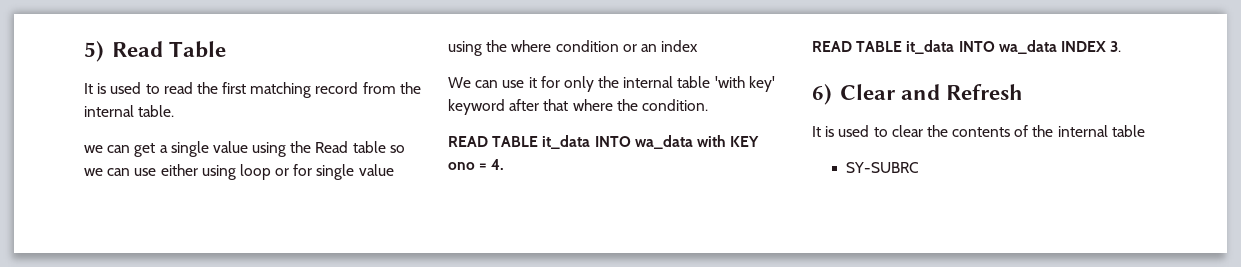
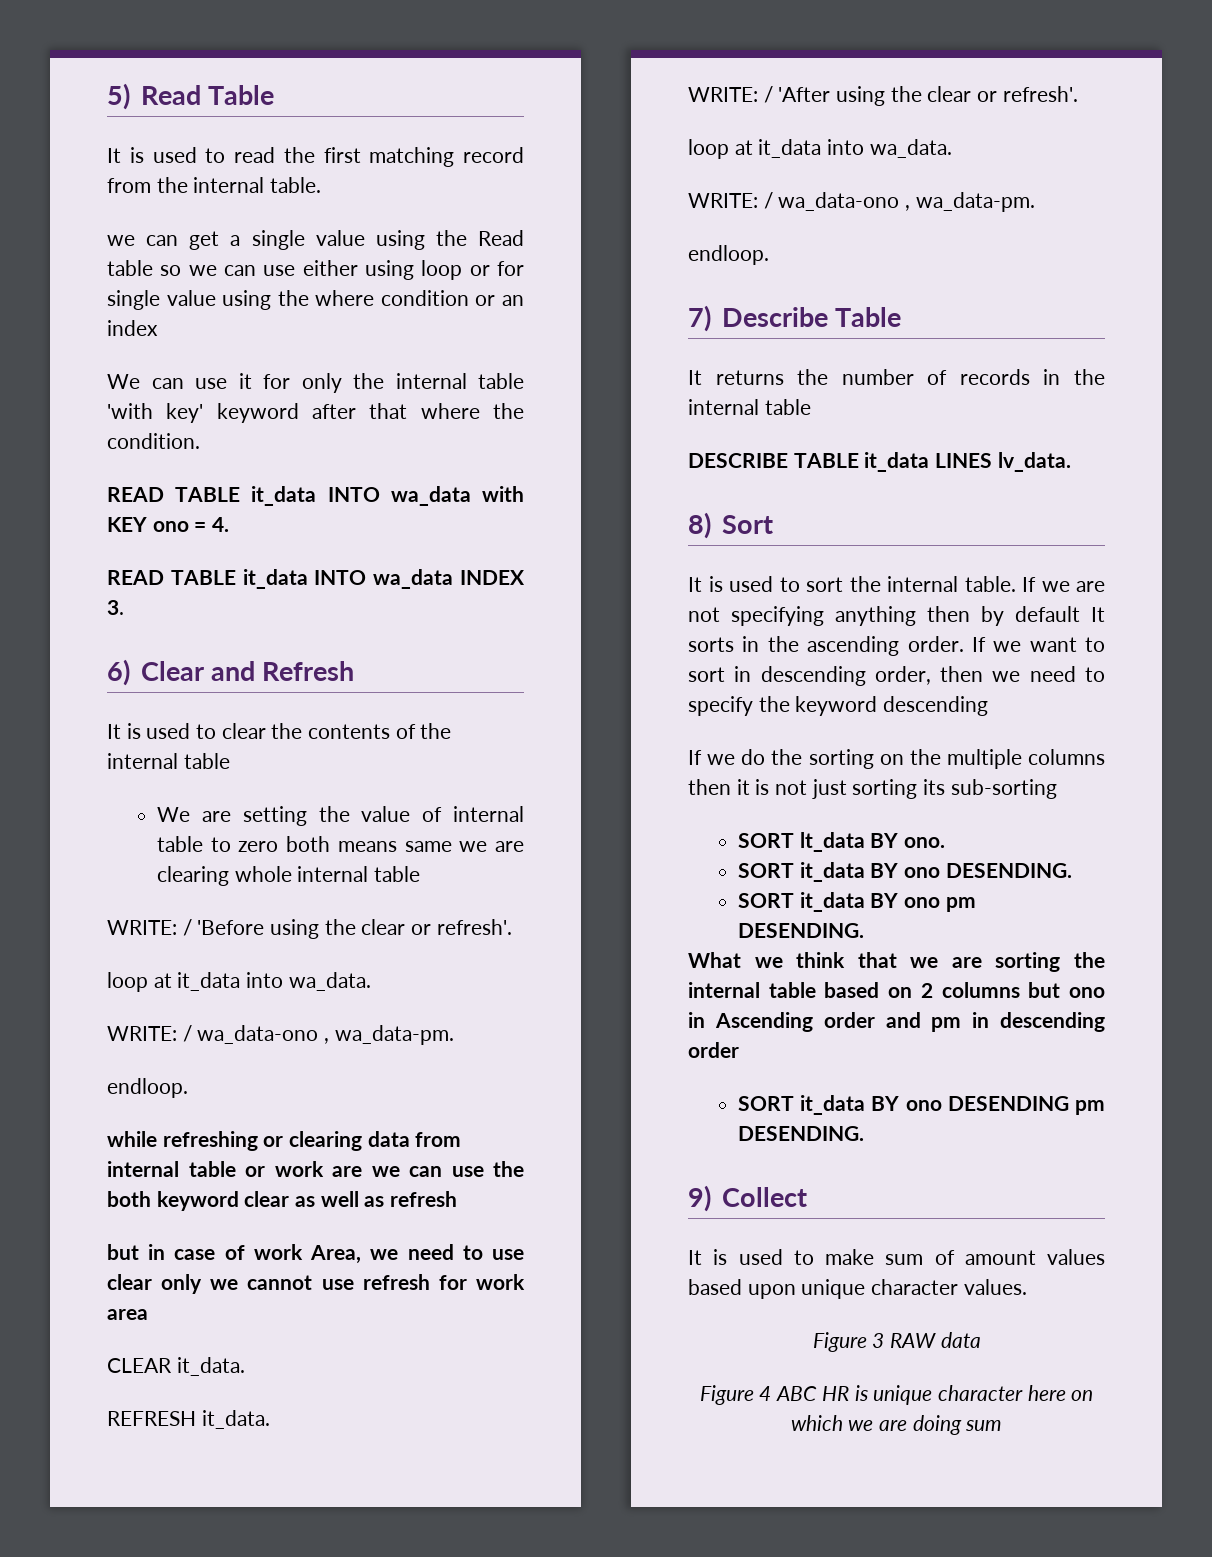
[846,162,920,173] SY-SUBRC -> [157,806,524,826] [157,836,524,852] [157,866,421,886] [107,919,512,939] [107,972,371,992] [107,1025,454,1045] [107,1078,188,1098] [107,1131,462,1151] [107,1161,524,1177] [107,1191,458,1211] [107,1244,524,1264] [107,1274,525,1294] [107,1309,148,1320] [107,1357,245,1376] [107,1410,270,1429] [688,86,1078,106] [688,139,952,159] [688,192,1035,212] [688,245,769,265] [688,305,901,332] [688,369,1105,385] [688,399,811,415] [688,452,1071,472] [688,512,773,539] [688,576,1105,592] [688,606,1105,626] [688,636,1105,656] [688,666,1105,686] [688,696,989,716] [688,749,1105,769] [688,779,1057,799] [738,832,946,852] [738,862,1072,882] [738,892,976,912] [738,923,865,938] [688,952,1105,972] [688,982,1105,998] [688,1012,1105,1032] [688,1042,739,1058] [738,1095,1105,1115] [738,1126,865,1141] [688,1185,807,1212] [688,1249,1105,1265] [688,1279,1027,1299] [812,1332,981,1352] [699,1385,1094,1405] [790,1415,1003,1435] We are setting the value of internal table to zero both means same we are clearing whole internal table // WRITE: / 'Before using the clear or refresh'. // loop at it_data into wa_data. // WRITE: / wa_data-ono , wa_data-pm. // endloop. // while refreshing or clearing data from internal table or work are we can use the both keyword clear as well as refresh // but in case of work Area, we need to use clear only we cannot use refresh for work area // CLEAR it_data. // REFRESH it_data. // WRITE: / 'After using the clear or refresh'. // loop at it_data into wa_data. // WRITE: / wa_data-ono , wa_data-pm. // endloop. // 7) Describe Table // It returns the number of records in the internal table // DESCRIBE TABLE it_data LINES lv_data. // 8) Sort // It is used to sort the internal table. If we are not specifying anything then by default It sorts in the ascending order. If we want to sort in descending order, then we need to specify the keyword descending // If we do the sorting on the multiple columns then it is not just sorting its sub-sorting // SORT lt_data BY ono. // SORT it_data BY ono DESENDING. // SORT it_data BY ono pm DESENDING. // What we think that we are sorting the internal table based on 2 columns but ono in Ascending order and pm in descending order // SORT it_data BY ono DESENDING pm DESENDING. // 9) Collect // It is used to make sum of amount values based upon unique character values. // Figure 3 RAW data // Figure 4 ABC HR is unique character here on which we are doing sum

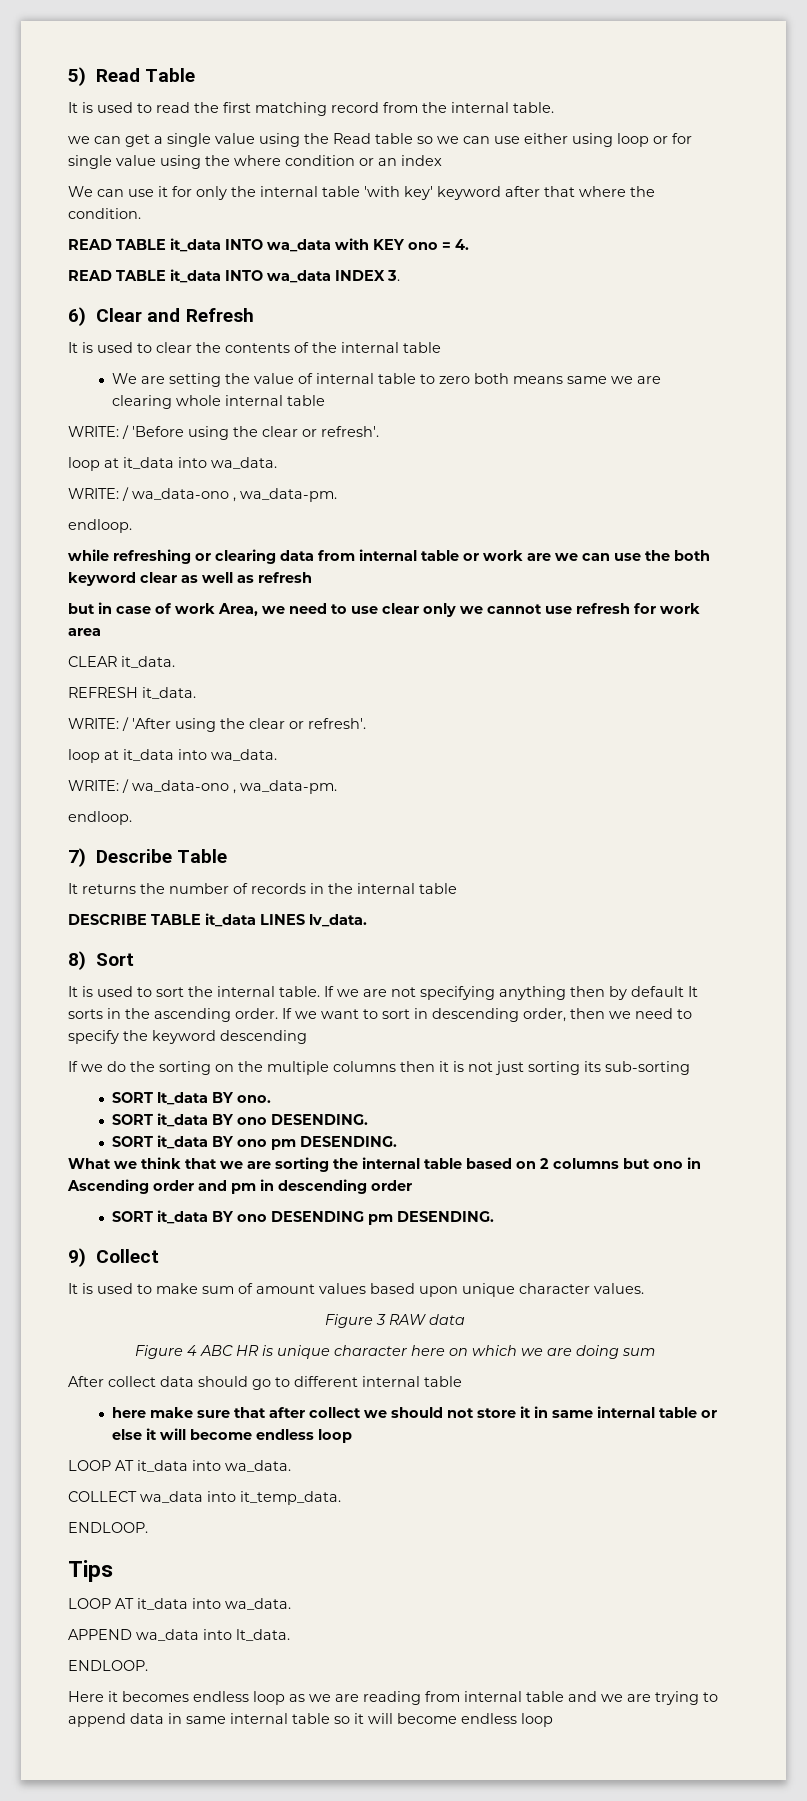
(1003, 1425) none -> [68,1376,462,1390] [112,1406,718,1418] [112,1428,353,1443] [68,1460,291,1472] [68,1491,341,1505] [68,1522,148,1533] [68,1560,113,1582] [68,1598,291,1610] [68,1629,290,1641] [68,1660,148,1671] [68,1691,718,1705] [68,1713,553,1727] // After collect data should go to different internal table // here make sure that after collect we should not store it in same internal table or else it will become endless loop // LOOP AT it_data into wa_data. // COLLECT wa_data into it_temp_data. // ENDLOOP. // Tips // LOOP AT it_data into wa_data. // APPEND wa_data into lt_data. // ENDLOOP. // Here it becomes endless loop as we are reading from internal table and we are trying to append data in same internal table so it will become endless loop

